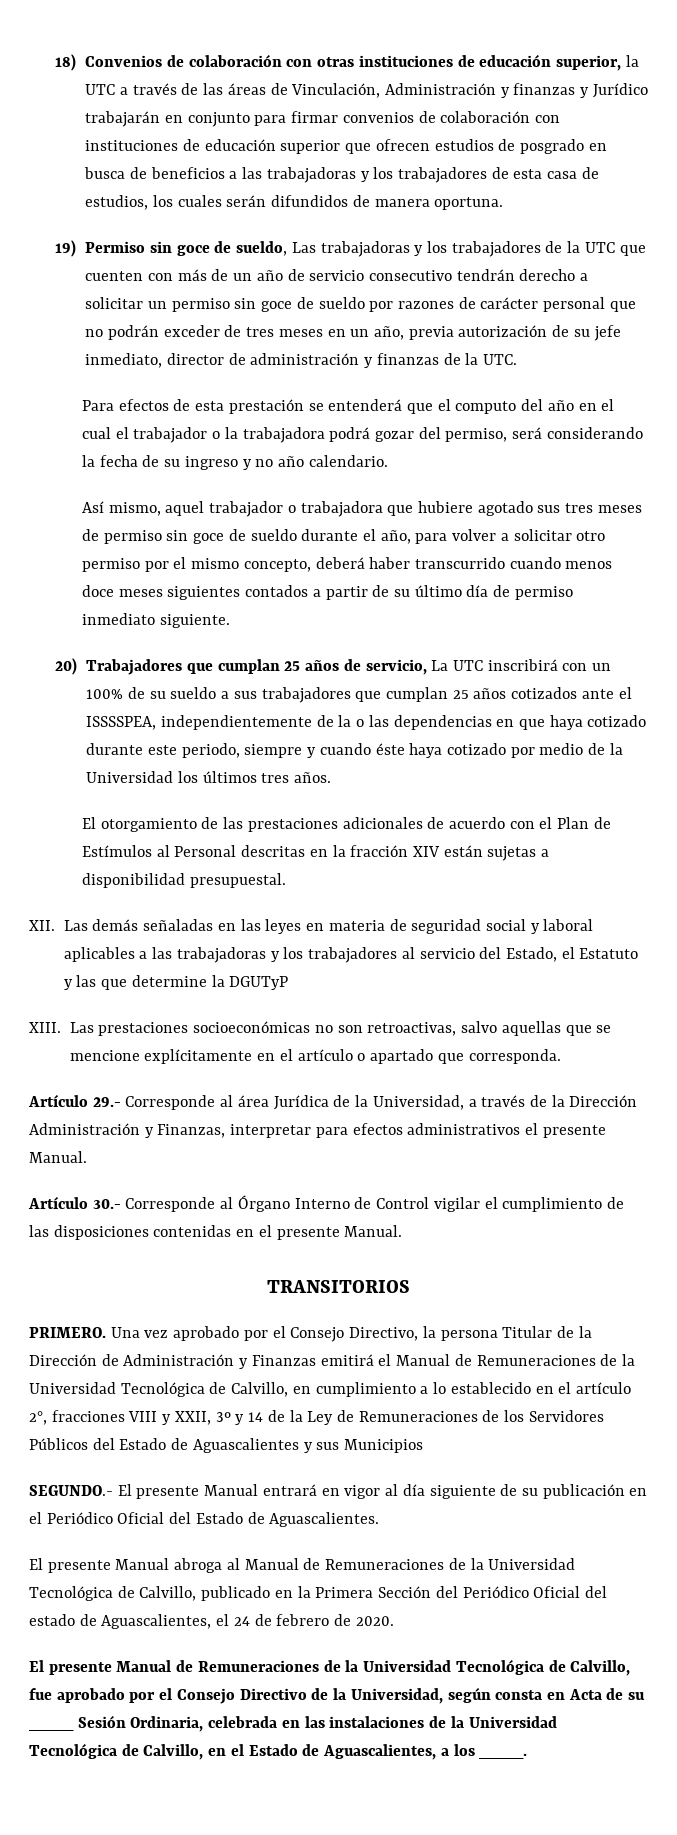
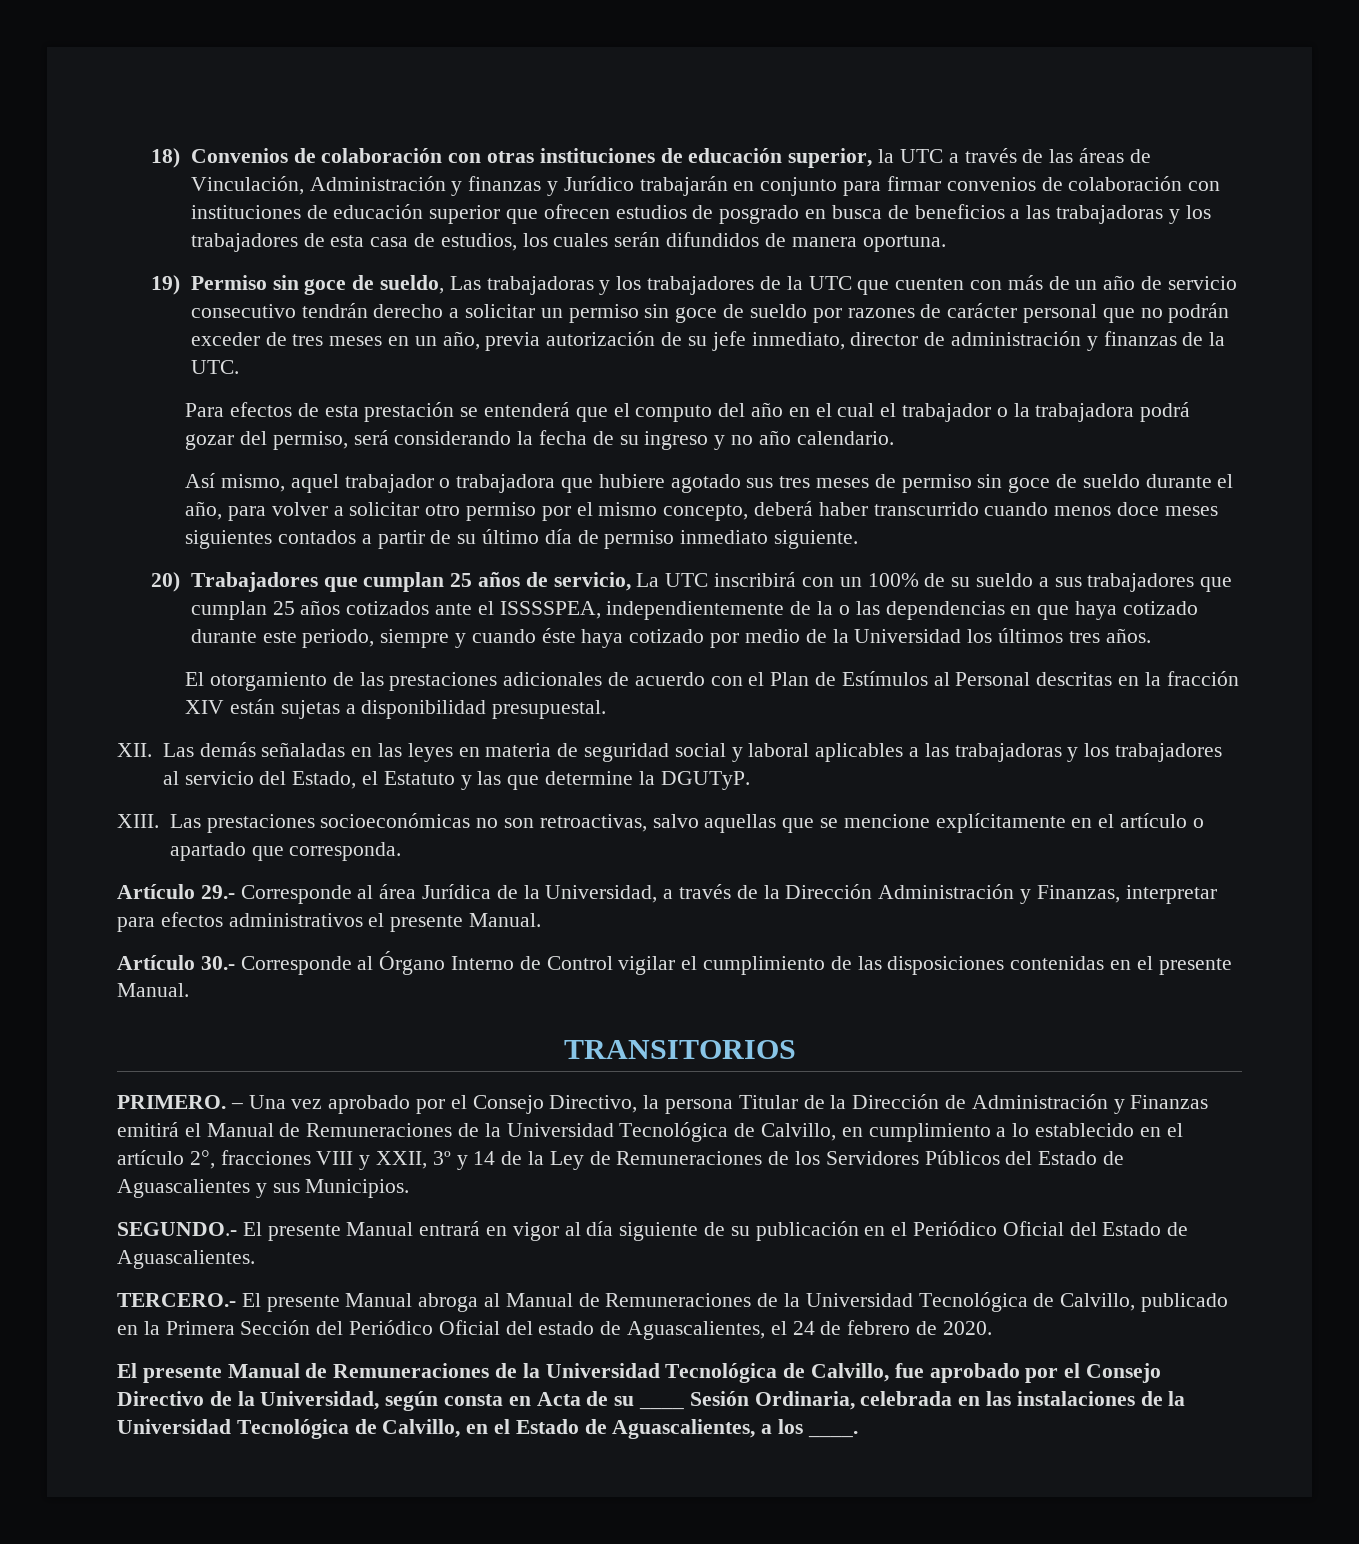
[229,976,289,990] DGUTyP -> [660,771,750,790] DGUTyP.
(106, 1332) none -> [230,1103,243,1109] –
[344,1439,424,1453] Municipios -> [305,1179,410,1198] Municipios.
(380, 1519) none -> [117,1293,236,1307] TERCERO.-

